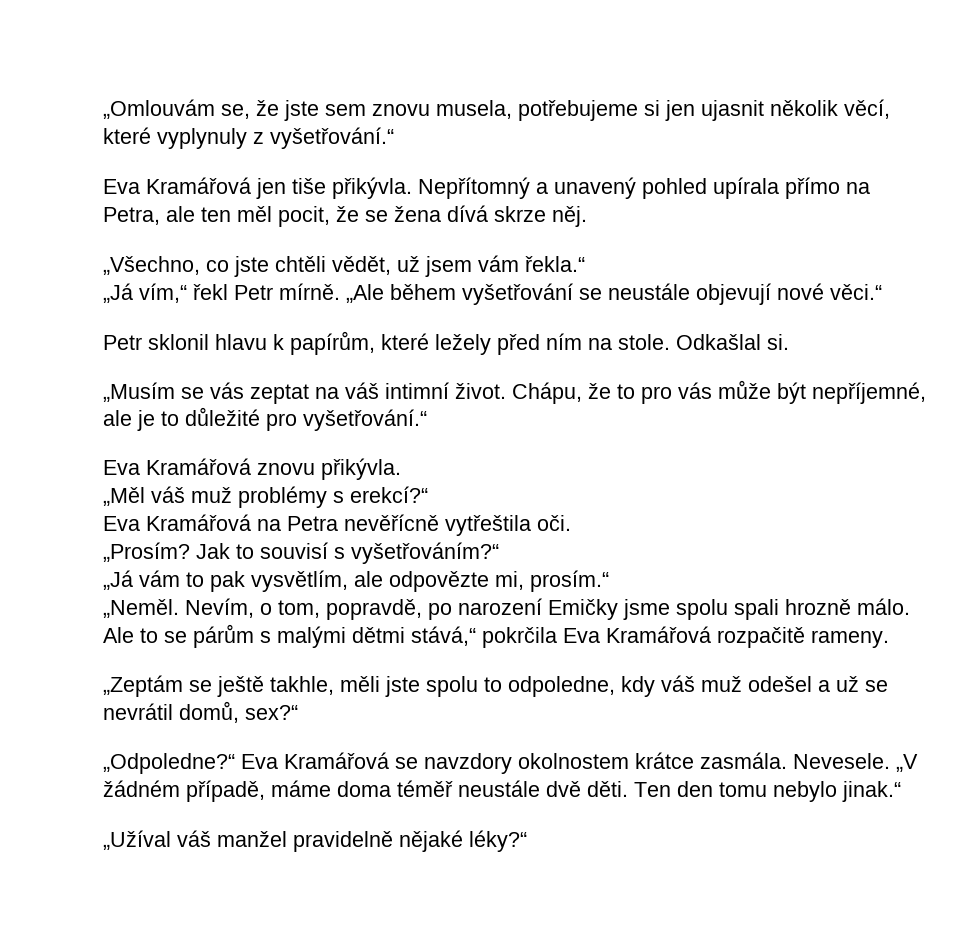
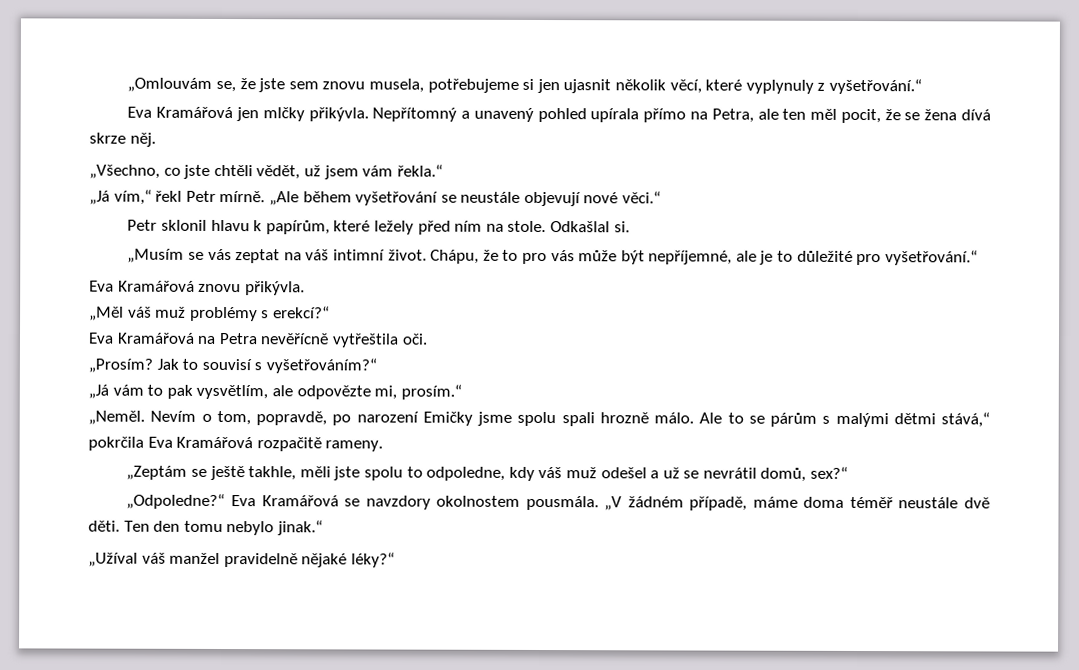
[292,178,326,194] tiše -> [262,107,305,122] mlčky
[185,598,254,618] Nevím, -> [150,410,197,422] Nevím
[635,752,890,769] krátce zasmála. Nevesele. -> [525,495,599,511] pousmála.

